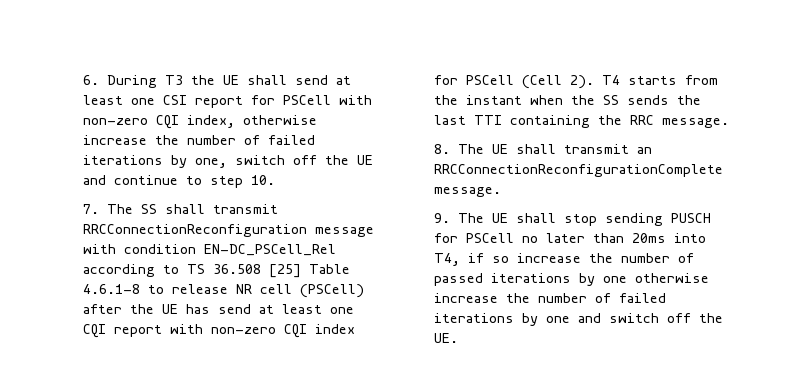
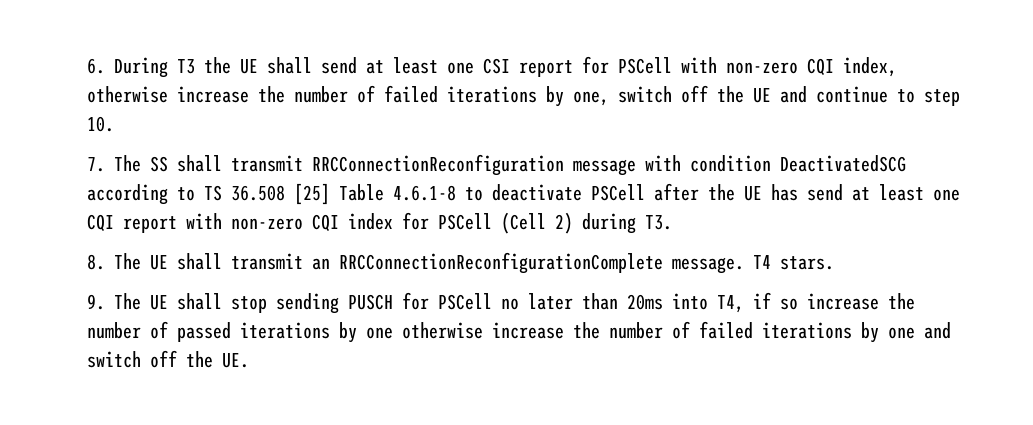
[203,244,336,256] EN-DC_PSCell_Rel -> [780,155,907,172] DeactivatedSCG
[171,284,364,298] release NR cell (PSCell) -> [492,184,646,201] deactivate PSCell
[569,75,718,89] [433,95,701,105] [433,115,729,128] 2). T4 starts from the instant when the SS sends the last TTI containing the RRC message. -> [555,212,673,234] 2) during T3.
(501, 192) none -> [753,255,835,270] T4 stars.

